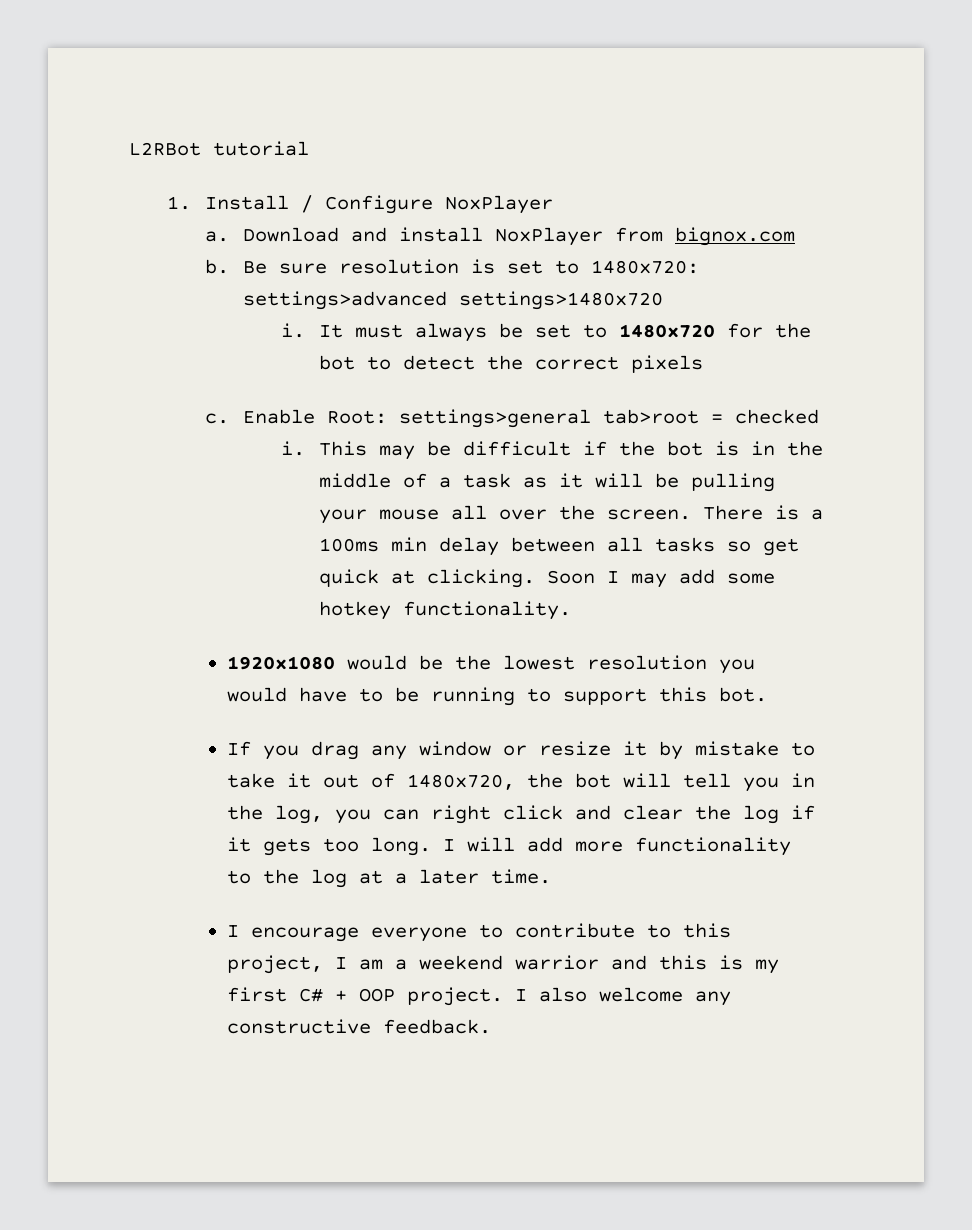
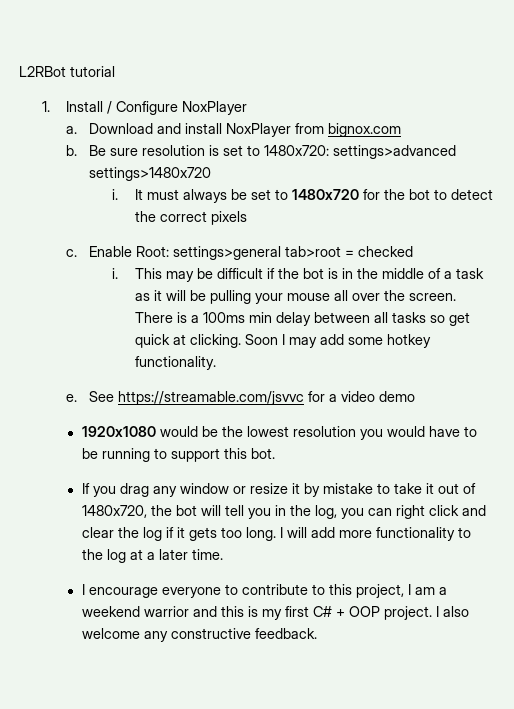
(571, 610) none -> [65,391,415,405] // e. See https://streamable.com/jsvvc for a video demo

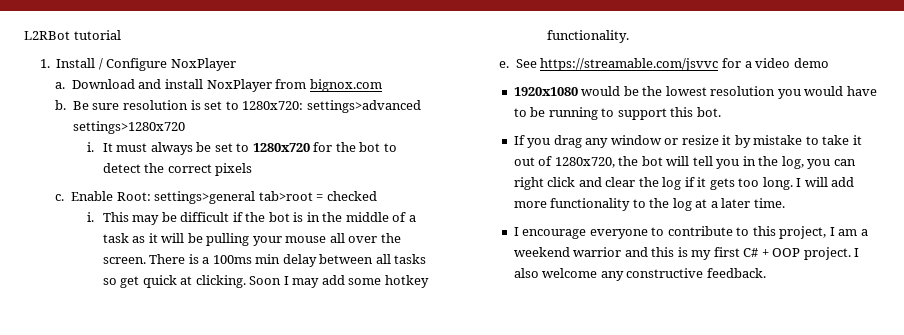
[263,145,456,159] [88,167,211,181] 1480x720: settings>advanced settings>1480x720 -> [242,100,421,113] [72,121,185,134] 1280x720: settings>advanced settings>1280x720
[292,189,360,200] 1480x720 -> [252,143,310,152] 1280x720
[81,505,147,518] 1480x720, -> [554,157,615,168] 1280x720,

